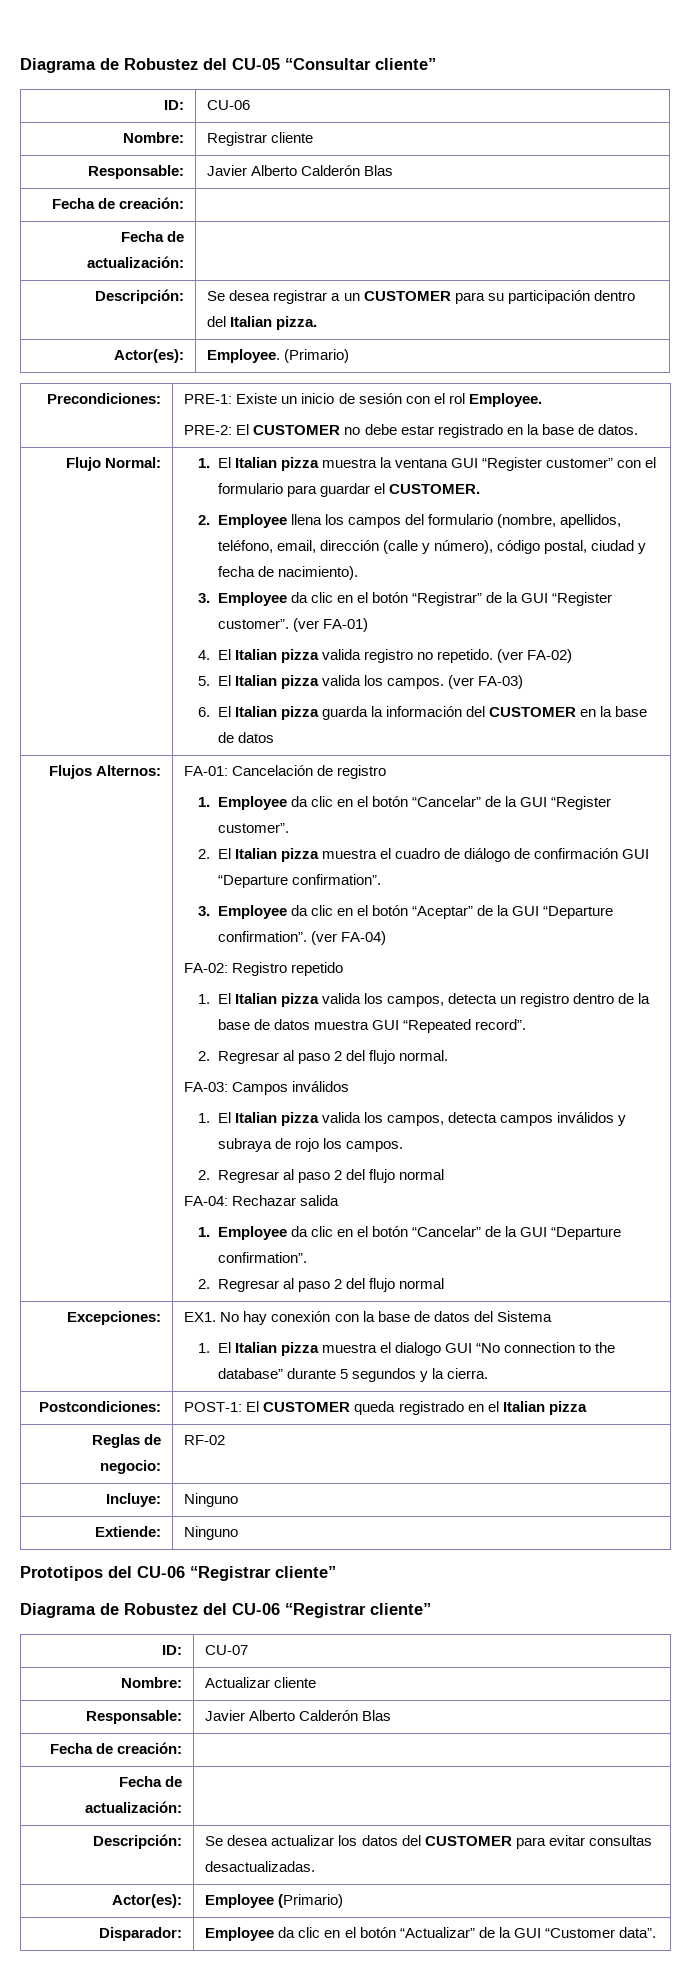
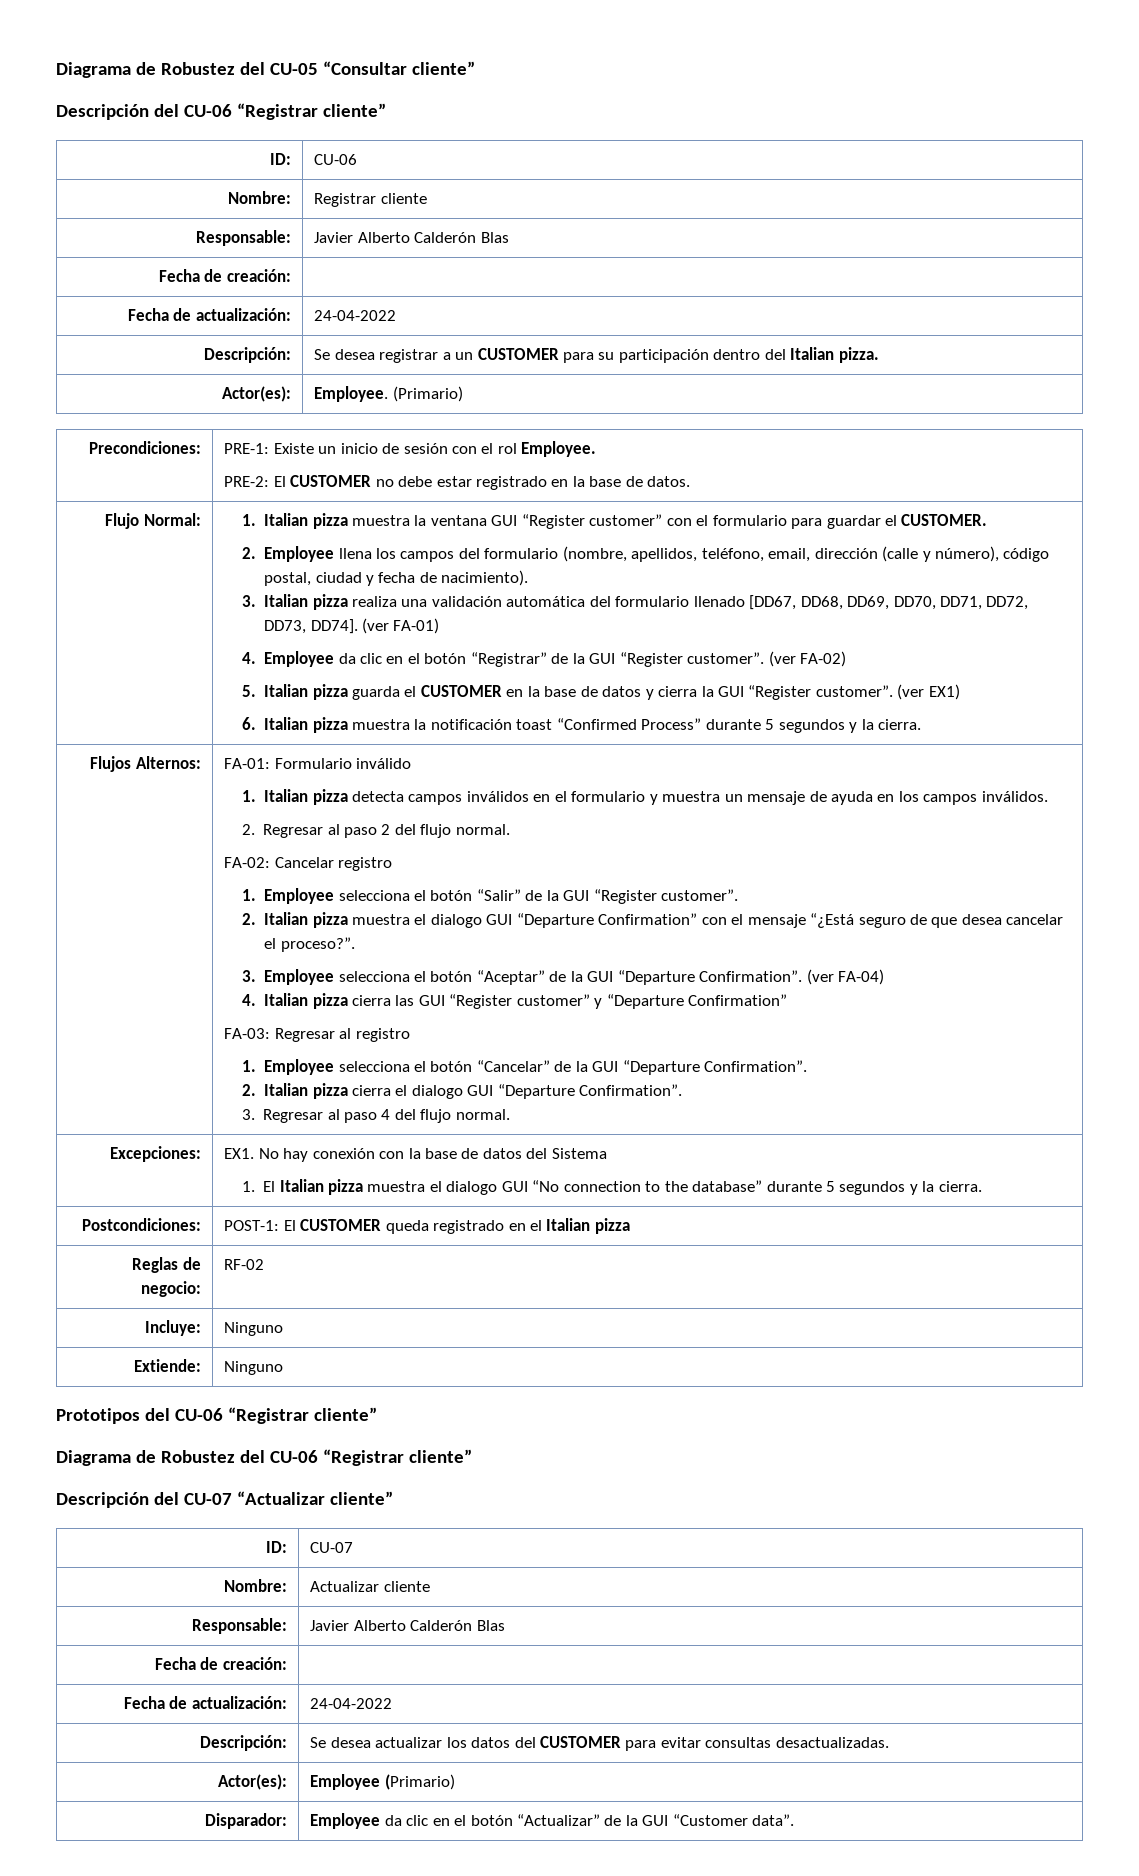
(436, 64) none -> [56,103,386,120] // Descripción del CU-06 “Registrar cliente”
(184, 262) none -> [314,310,397,321] 24-04-2022
[217,457,231,468] El -> (256, 520) none
(211, 598) none -> [264,594,1029,610] [264,618,440,634] [241,652,256,664] Italian pizza realiza una validación automática del formulario llenado [DD67, DD68, DD69, DD70, DD71, DD72, DD73, DD74]. (ver FA-01) // 4.
[322,618,368,632] [198,649,572,663] [198,675,523,689] [198,706,485,720] FA-01) // 4. El Italian pizza valida registro no repetido. (ver FA-02) // 5. El Italian pizza valida los campos. (ver FA-03) // 6. El Italian pizza guarda la información del -> [800,651,847,667] [241,684,417,700] FA-02) // 5. Italian pizza guarda el
[48,765,161,779] [184,765,387,779] [198,796,612,810] [217,823,289,833] [198,848,650,862] [217,874,381,888] [198,905,614,919] [217,931,386,945] [184,962,344,976] [198,993,651,1007] [217,1019,526,1033] // Flujos Alternos: | FA-01: Cancelación de registro // 1. Employee da clic en el botón “Cancelar” de la GUI “Register customer”. // 2. El Italian pizza muestra el cuadro de diálogo de confirmación GUI “Departure confirmation”. // 3. Employee da clic en el botón “Aceptar” de la GUI “Departure confirmation”. (ver FA-04) // FA-02: Registro repetido // 1. El Italian pizza valida los campos, detecta un registro dentro de la base de datos muestra GUI “Repeated record”. -> [645,684,960,700] [241,717,922,733] [90,756,201,772] [224,758,412,769] [241,789,1048,805] y cierra la GUI “Register customer”. (ver EX1) // 6. Italian pizza muestra la notificación toast “Confirmed Process” durante 5 segundos y la cierra. // Flujos Alternos: | FA-01: Formulario inválido // 1. Italian pizza detecta campos inválidos en el formulario y muestra un mensaje de ayuda en los campos inválidos.
[184,1081,350,1095] [198,1112,627,1126] [217,1138,403,1152] [198,1169,444,1183] [184,1195,340,1206] [198,1226,353,1240] FA-03: Campos inválidos // 1. El Italian pizza valida los campos, detecta campos inválidos y subraya de rojo los campos. // 2. Regresar al paso 2 del flujo normal // FA-04: Rechazar salida // 1. Employee da clic en -> [224,857,393,871] [241,888,739,904] [241,912,1064,928] [264,937,355,952] [241,969,885,985] [241,993,788,1009] [224,1028,410,1042] [241,1059,410,1075] FA-02: Cancelar registro // 1. Employee selecciona el botón “Salir” de la GUI “Register customer”. // 2. Italian pizza muestra el dialogo GUI “Departure Confirmation” con el mensaje “¿Está seguro de que desea cancelar el proceso?”. // 3. Employee selecciona el botón “Aceptar” de la GUI “Departure Confirmation”. (ver FA-04) // 4. Italian pizza cierra las GUI “Register customer” y “Departure Confirmation” // FA-03: Regresar al registro // 1. Employee selecciona
[217,1252,307,1263] [198,1278,444,1292] confirmation”. // 2. Regresar al paso 2 del flujo normal -> [704,1060,808,1072] [241,1083,683,1099] [241,1109,510,1123] Confirmation”. // 2. Italian pizza cierra el dialogo GUI “Departure Confirmation”. // 3. Regresar al paso 4 del flujo normal.
(431, 1609) none -> [56,1491,393,1508] // Descripción del CU-07 “Actualizar cliente”
(182, 1807) none -> [310,1698,393,1709] 24-04-2022

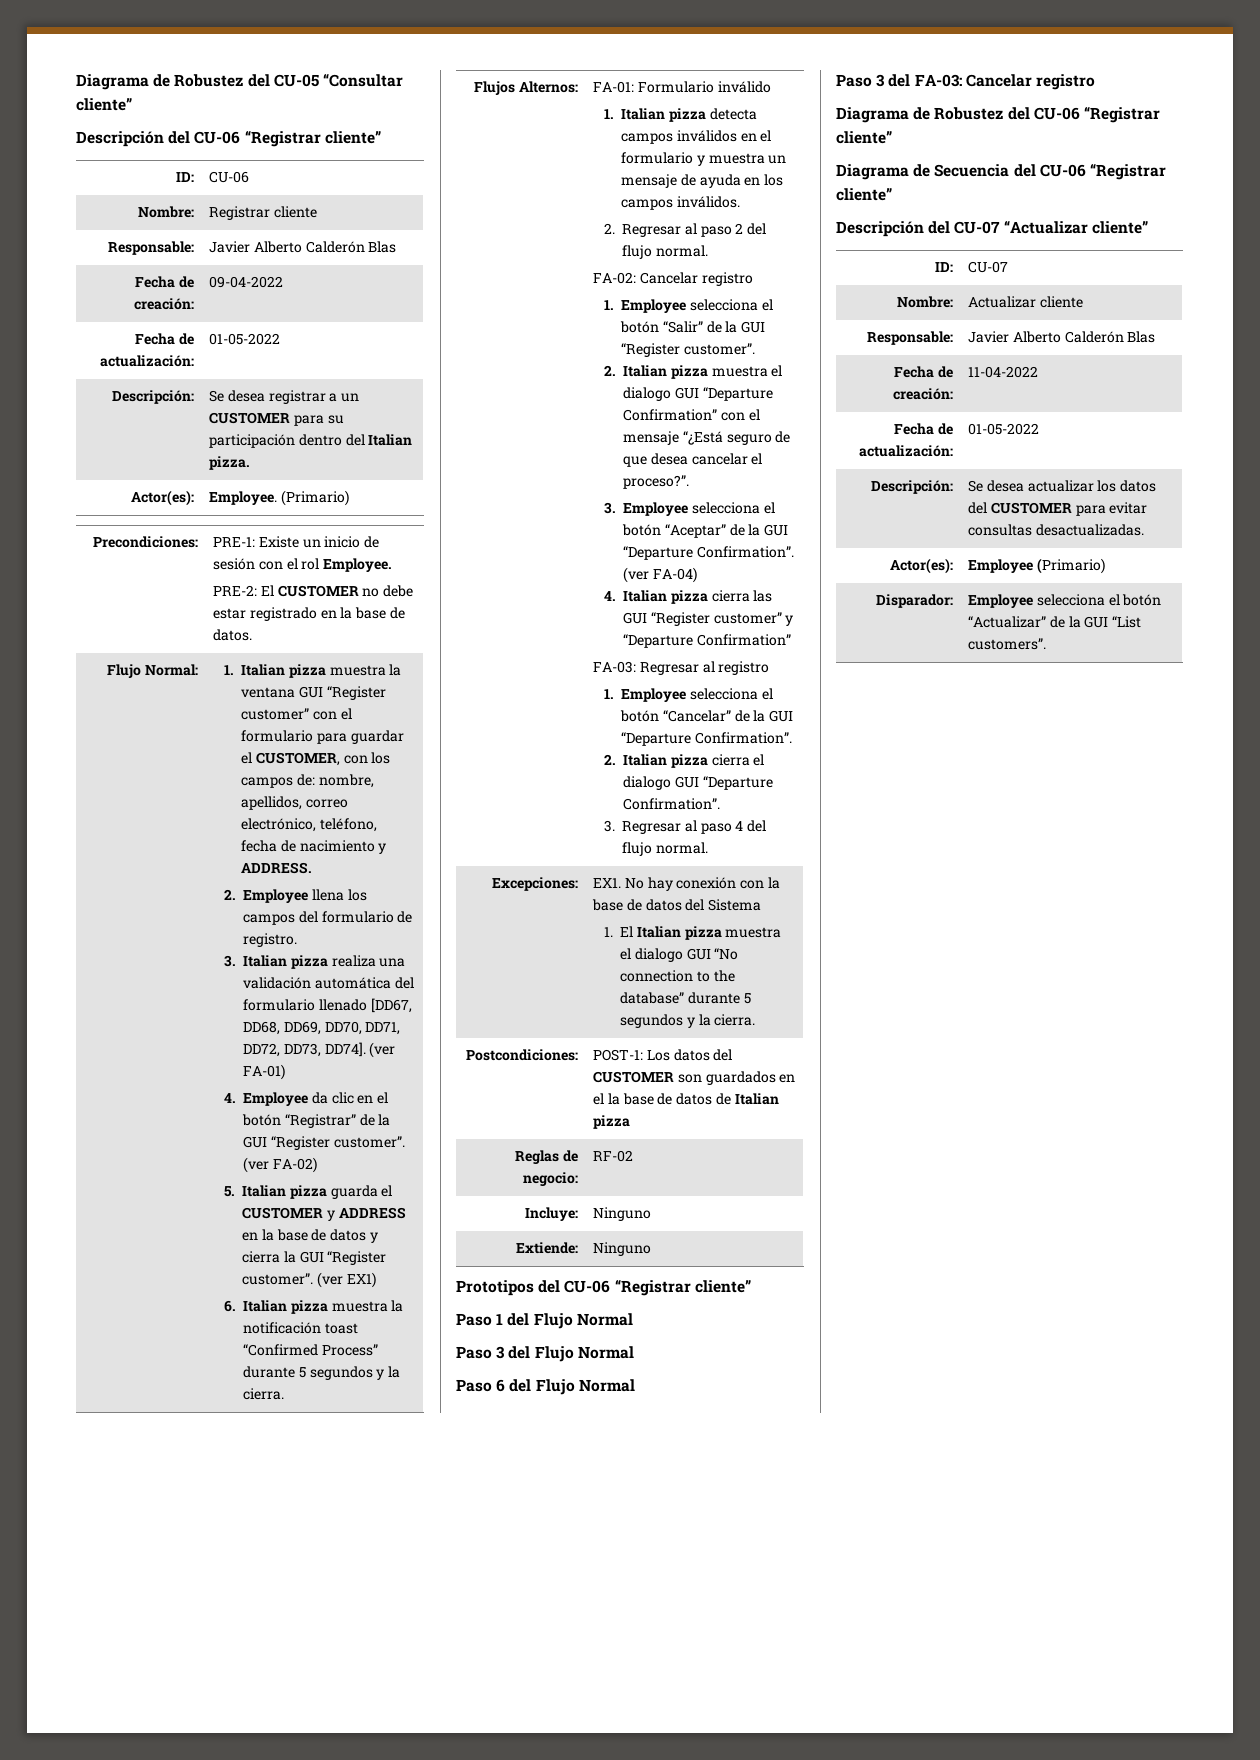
[127,308,291,321] [314,310,397,321] // Fecha de actualización: | 24-04-2022 -> [209,276,284,288] [135,333,194,345] [99,355,194,367] [209,333,281,345] 09-04-2022 // Fecha de actualización: | 01-05-2022
[901,514,988,526] CUSTOMER. -> [255,752,391,766] [241,774,374,788] [241,796,348,810] [241,818,377,832] [241,840,387,854] [241,862,313,874] CUSTOMER, con los campos de: nombre, apellidos, correo electrónico, teléfono, fecha de nacimiento y ADDRESS.
[562,546,1050,562] [264,570,529,586] (nombre, apellidos, teléfono, email, dirección (calle y número), código postal, ciudad y fecha de nacimiento). -> [397,911,413,923] [243,933,298,947] de registro.
(502, 691) none -> [326,1207,406,1221] y ADDRESS
[283,1219,543,1234] El CUSTOMER queda registrado en el -> [646,1049,733,1061] [593,1071,796,1085] [593,1093,731,1105] Los datos del CUSTOMER son guardados en el la base de datos de
(377, 1414) none -> [456,1313,633,1329] [456,1346,634,1362] [456,1379,635,1395] [836,74,1095,90] // Paso 1 del Flujo Normal // Paso 3 del Flujo Normal // Paso 6 del Flujo Normal // Paso 3 del FA-03: Cancelar registro
(472, 1456) none -> [836,163,1166,180] [836,188,892,201] // Diagrama de Secuencia del CU-06 “Registrar cliente”
[123,1696,287,1709] [310,1698,393,1709] // Fecha de actualización: | 24-04-2022 -> [968,366,1039,378] [894,423,953,435] [858,445,953,457] [968,423,1040,435] 11-04-2022 // Fecha de actualización: | 01-05-2022
[384,1815,450,1826] da clic en -> [1036,594,1105,606] selecciona
[672,1814,795,1826] “Customer data”. -> [1112,616,1142,628] [968,638,1047,650] “List customers”.

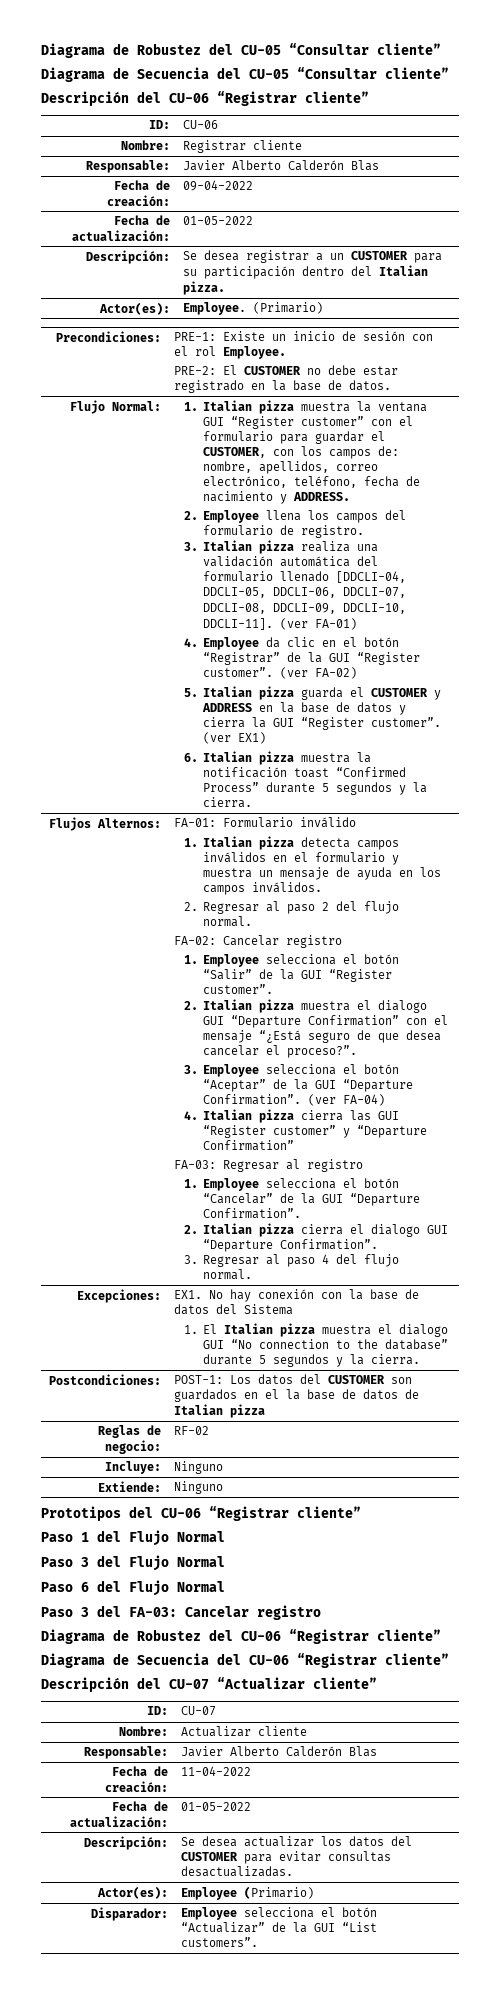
(132, 104) none -> [41,67,449,82] // Diagrama de Secuencia del CU-05 “Consultar cliente”
[370,998,412,1013] [243,1021,401,1035] [243,1042,366,1057] [DD67, DD68, DD69, DD70, DD71, DD72, DD73, DD74]. -> [336,571,407,583] [203,587,407,598] [203,603,407,614] [203,618,274,630] [DDCLI-04, DDCLI-05, DDCLI-06, DDCLI-07, DDCLI-08, DDCLI-09, DDCLI-10, DDCLI-11].

